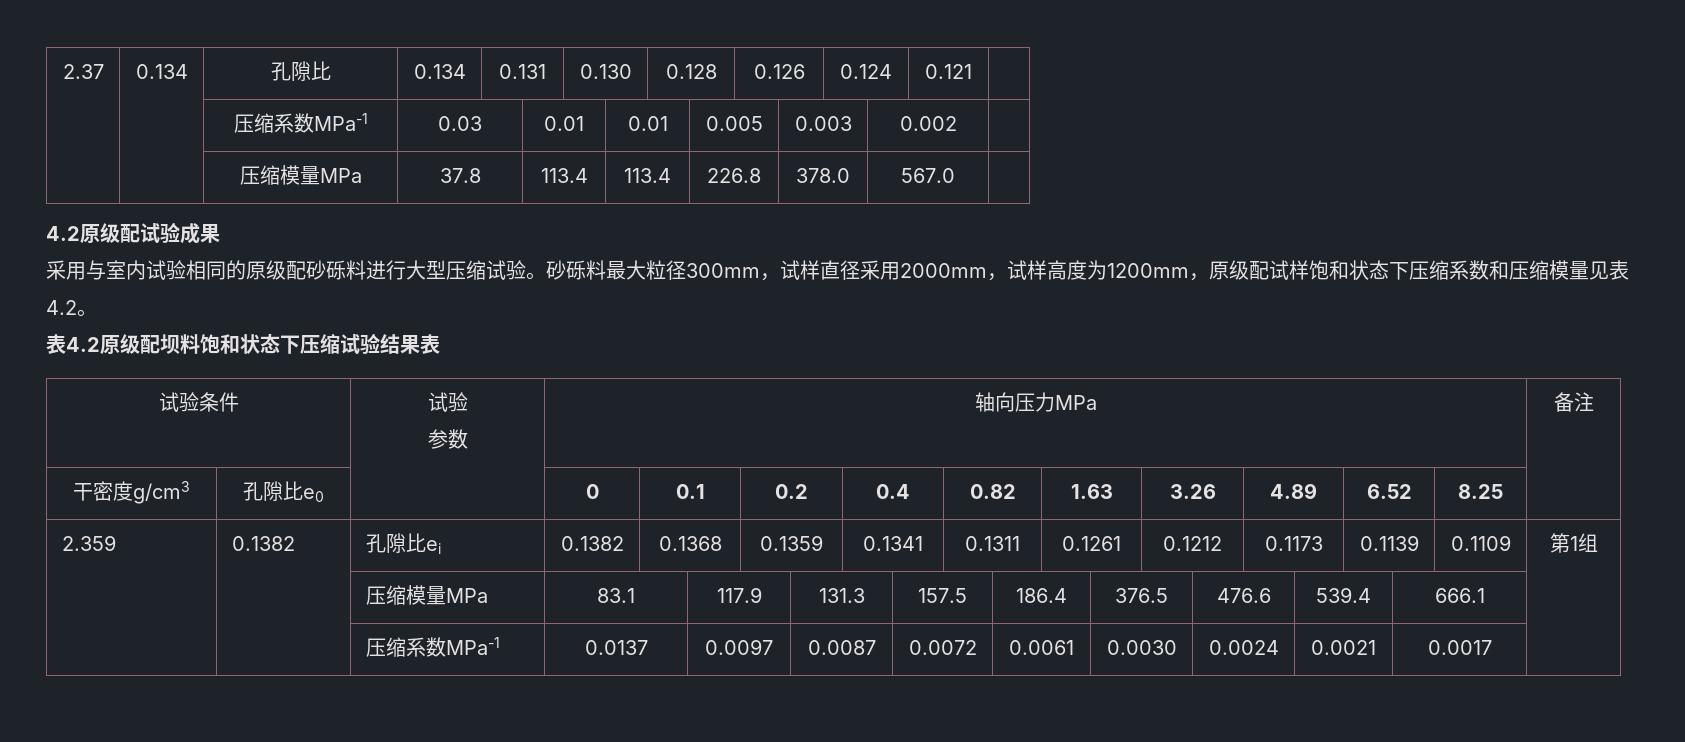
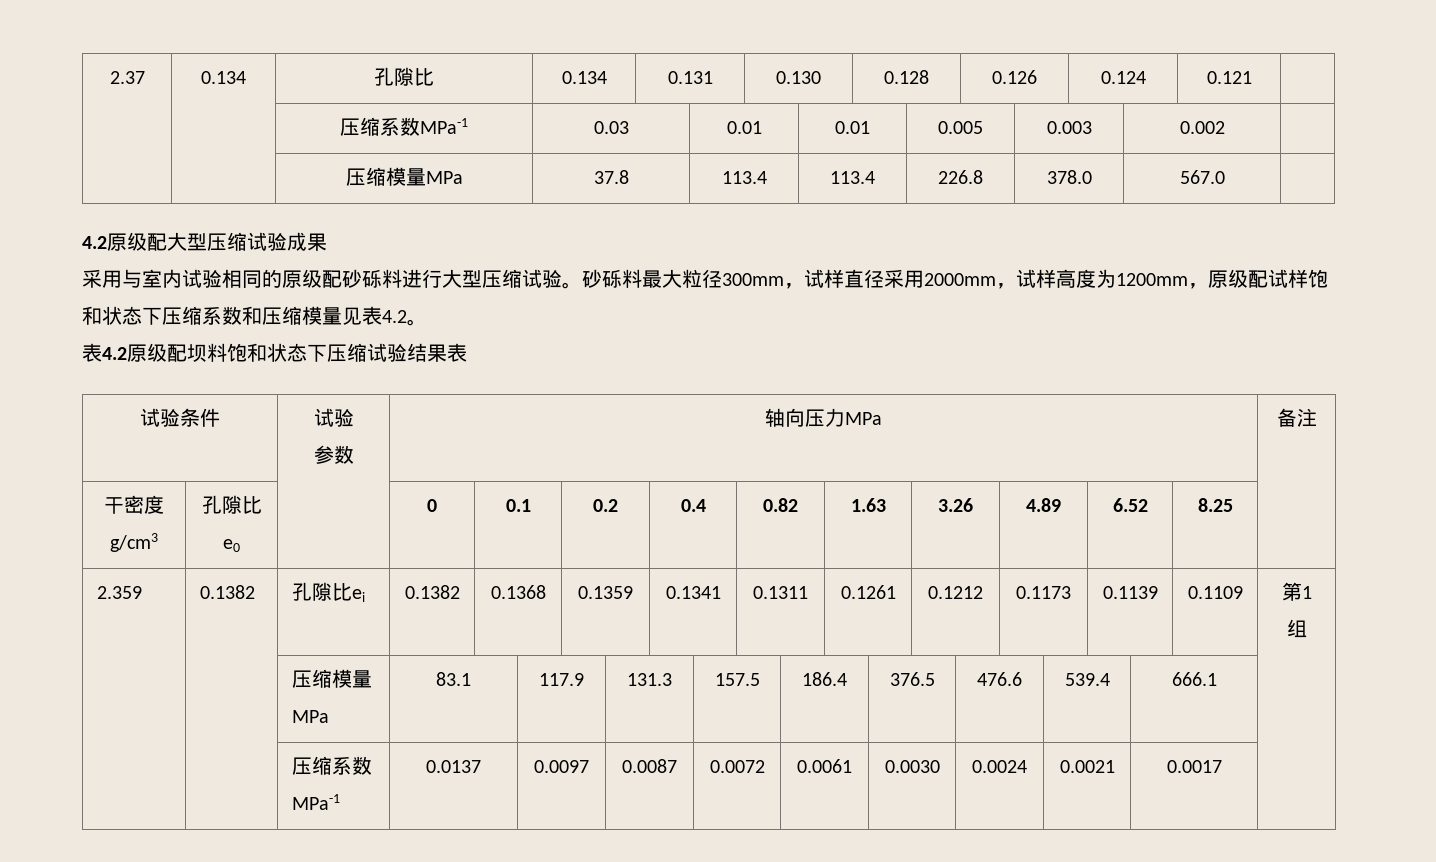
(140, 233) none -> [167,232,247,251] 大型压缩

